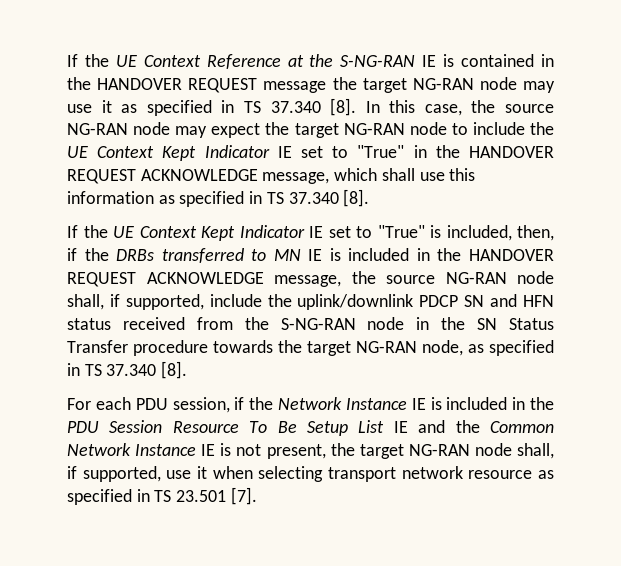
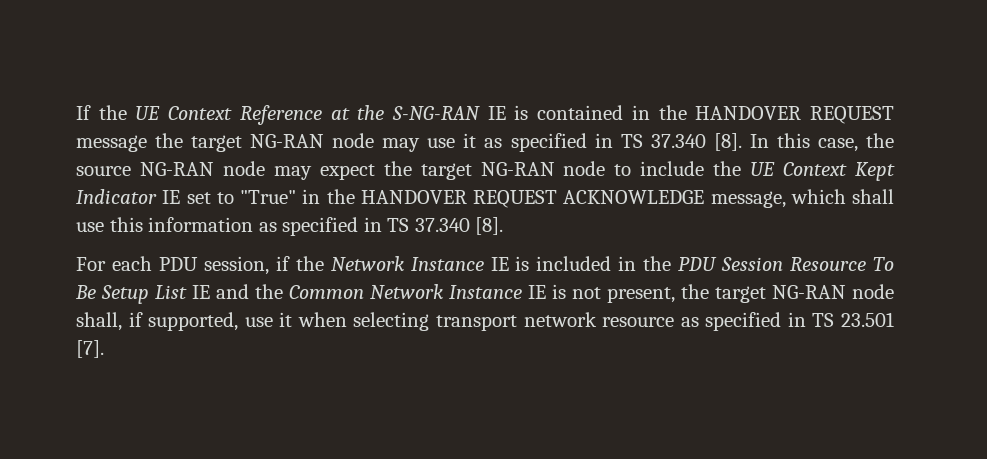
[67,225,554,241] [67,248,554,263] [67,271,554,287] [67,294,555,310] [67,317,555,330] [67,340,554,356] [67,361,188,379] // If the UE Context Kept Indicator IE set to "True" is included, then, if the DRBs transferred to MN IE is included in the HANDOVER REQUEST ACKNOWLEDGE message, the source NG-RAN node shall, if supported, include the uplink/downlink PDCP SN and HFN status received from the S-NG-RAN node in the SN Status Transfer procedure towards the target NG-RAN node, as specified in TS 37.340 [8]. -> (504, 226) none

